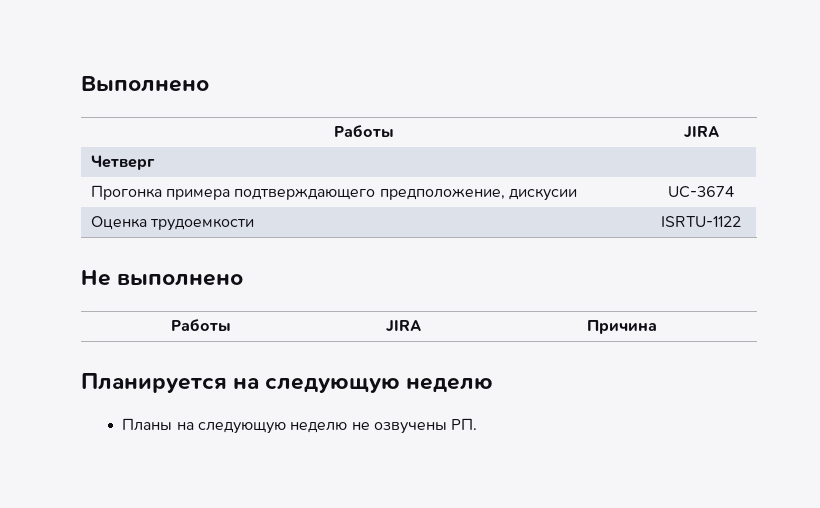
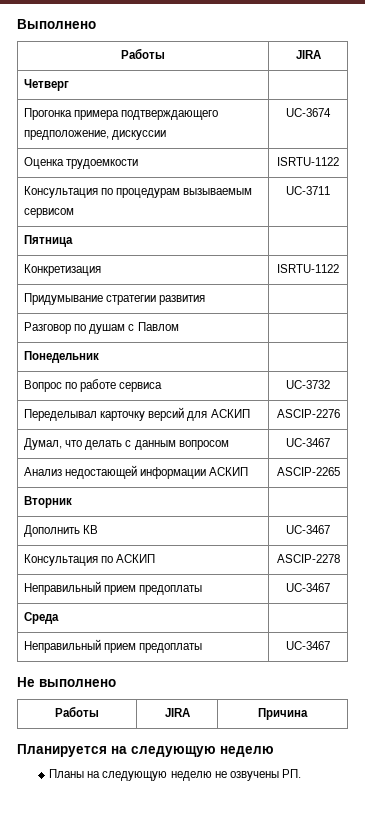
[509,188,578,201] дискусии -> [112,130,167,140] дискуссии
(741, 221) none -> [24,186,253,198] [24,208,75,218] [286,186,330,195] [24,235,74,247] [24,264,102,276] [277,264,339,273] [24,293,206,305] [24,322,179,334] [24,351,100,363] [24,379,163,392] [286,380,330,389] [24,407,250,421] [276,409,340,418] [24,438,229,450] [286,438,330,447] [24,465,249,479] [276,467,340,476] [24,496,73,508] [24,525,99,537] [286,525,330,534] [24,554,156,566] [276,554,340,563] [24,581,203,595] [286,583,330,592] [24,612,60,624] [24,639,203,653] [286,641,330,650] // Консультация по процедурам вызываемым сервисом | UC-3711 // Пятница | // Конкретизация | ISRTU-1122 // Придумывание стратегии развития | // Разговор по душам с Павлом | // Понедельник | // Вопрос по работе сервиса | UC-3732 // Переделывал карточку версий для АСКИП | ASCIP-2276 // Думал, что делать с данным вопросом | UC-3467 // Анализ недостающей информации АСКИП | ASCIP-2265 // Вторник | // Дополнить КВ | UC-3467 // Консультация по АСКИП | ASCIP-2278 // Неправильный прием предоплаты | UC-3467 // Среда | // Неправильный прием предоплаты | UC-3467

